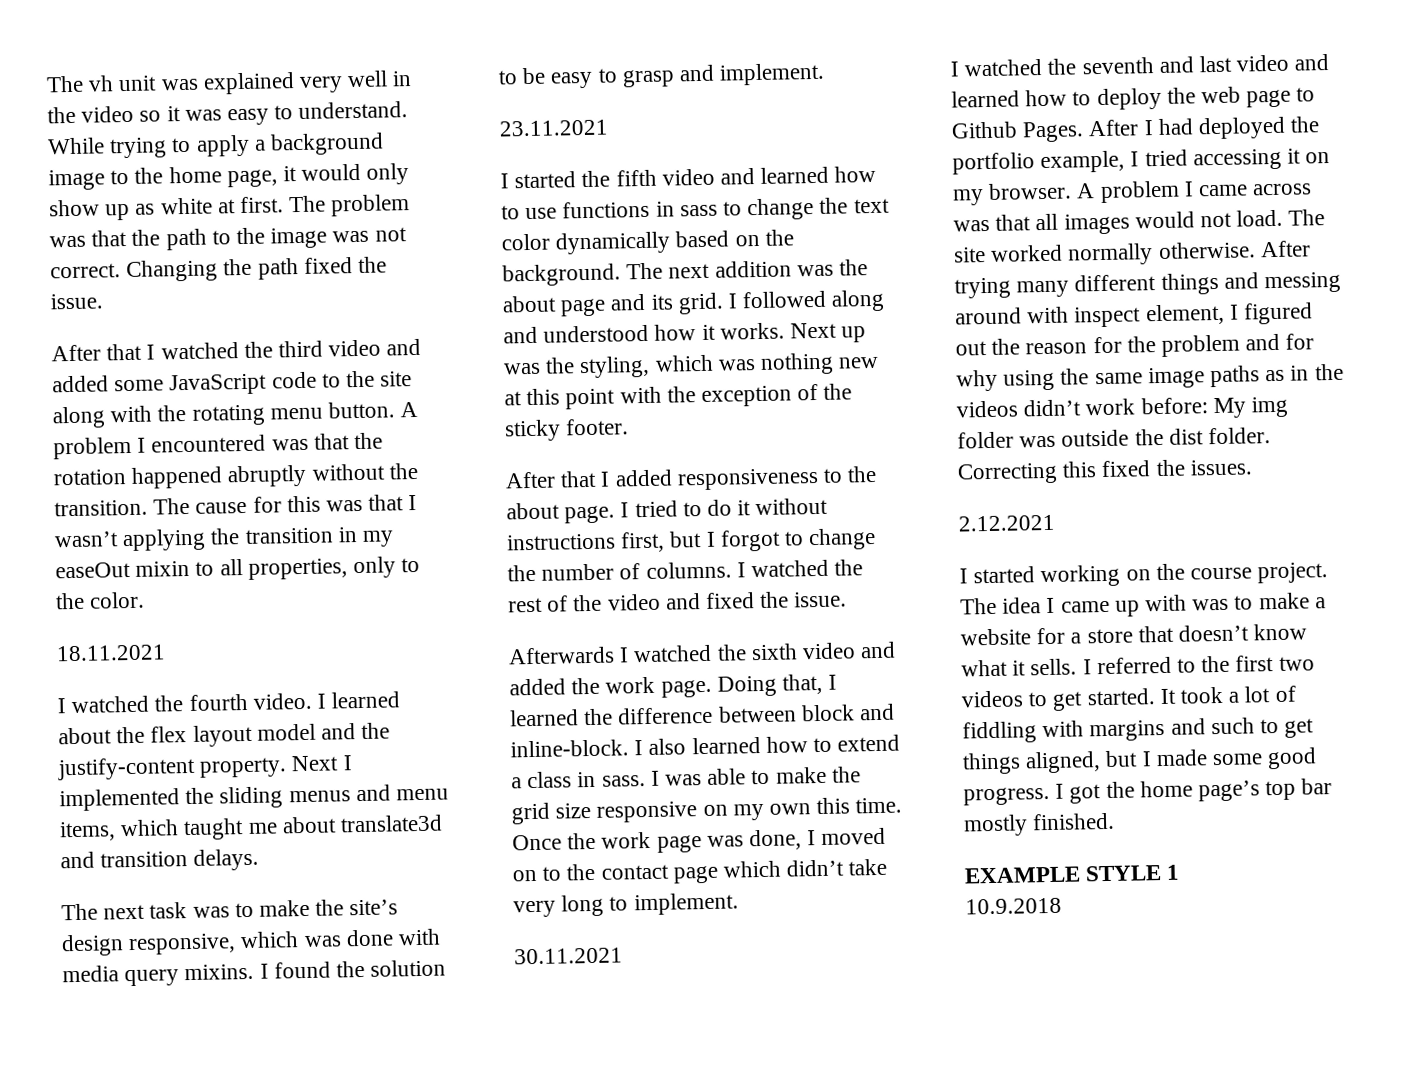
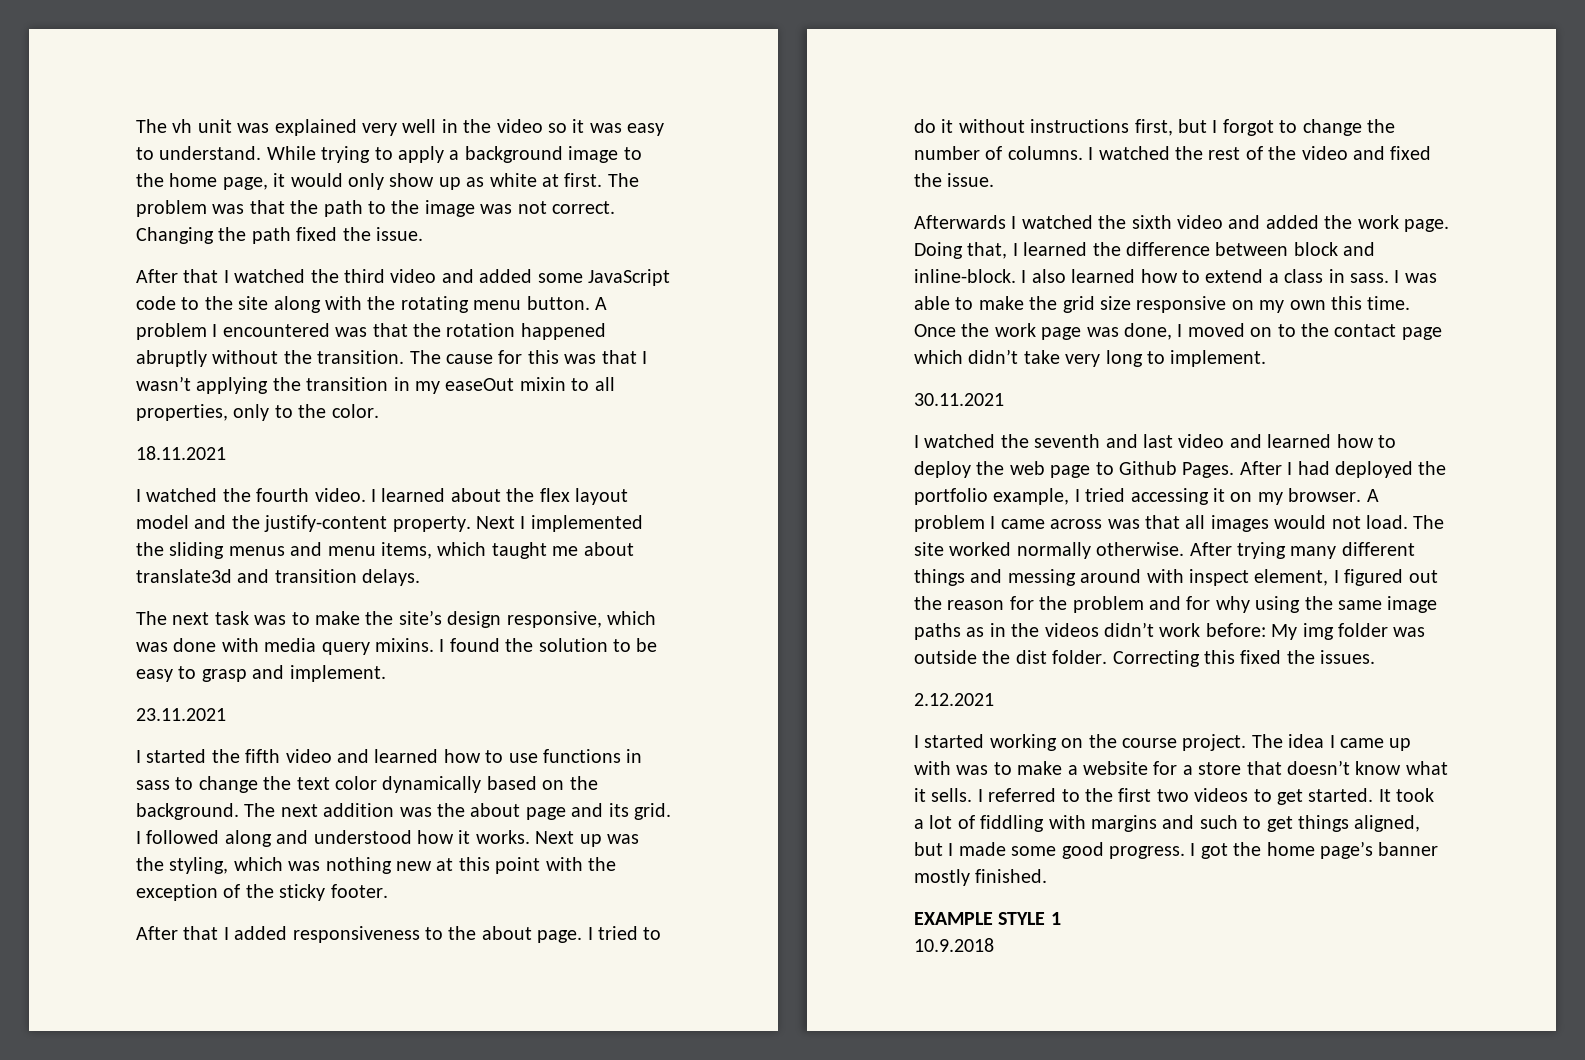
[1265,778,1333,801] top bar -> [1378,842,1439,856] banner

